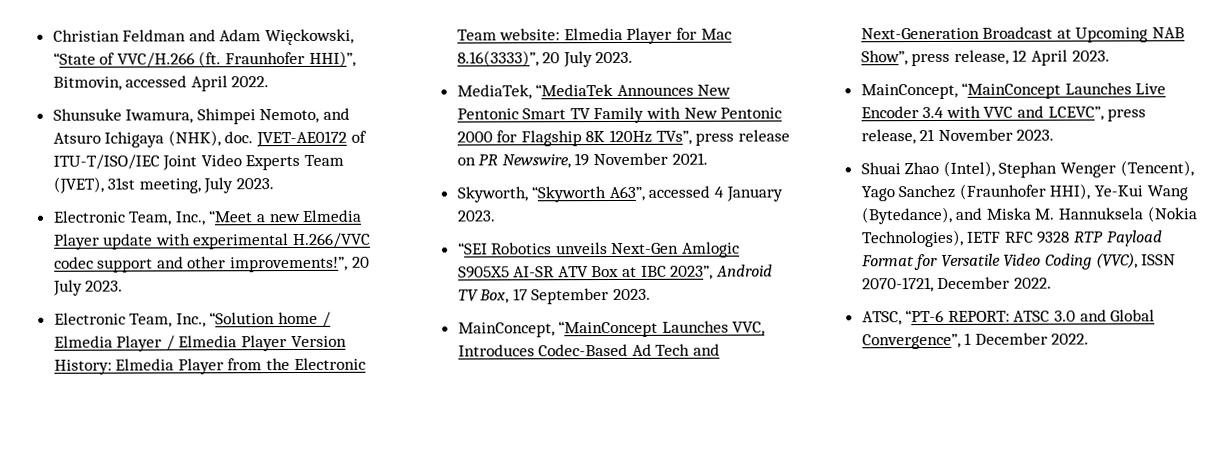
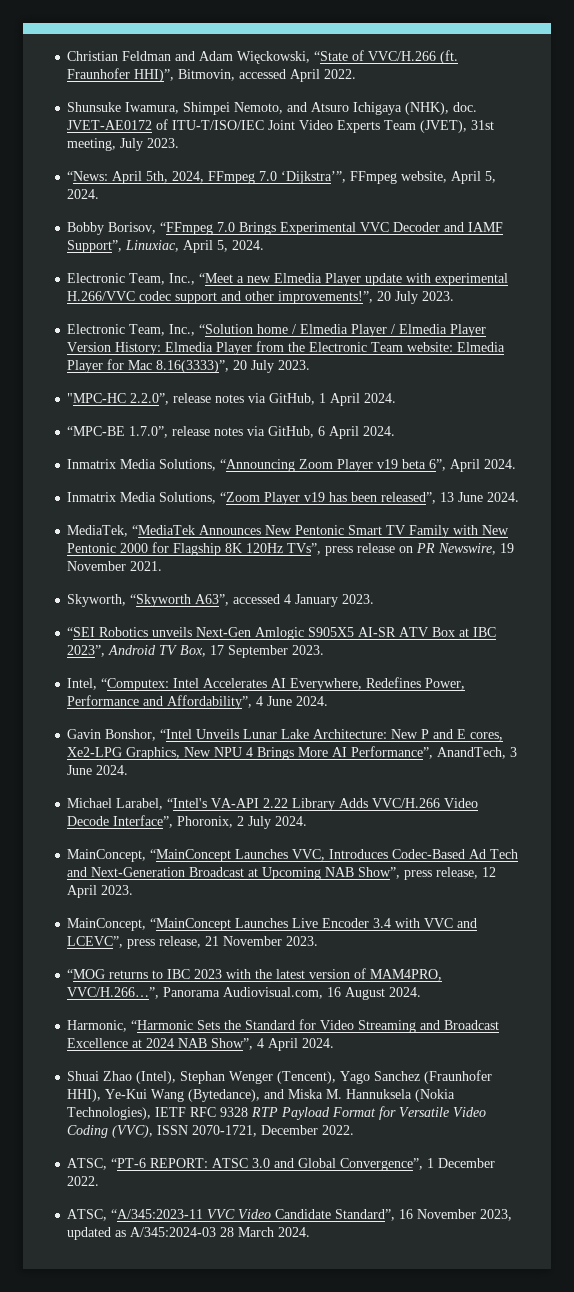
(275, 184) none -> [67,171,497,184] [67,189,100,199] [67,222,504,235] [67,240,265,253] // “News: April 5th, 2024, FFmpeg 7.0 ‘Dijkstra’”, FFmpeg website, April 5, 2024. // Bobby Borisov, “FFmpeg 7.0 Brings Experimental VVC Decoder and IAMF Support”, Linuxiac, April 5, 2024.
(634, 57) none -> [67,393,397,406] [67,426,396,439] [67,459,517,472] [67,492,520,505] // "MPC-HC 2.2.0”, release notes via GitHub, 1 April 2024. // “MPC-BE 1.7.0”, release notes via GitHub, 6 April 2024. // Inmatrix Media Solutions, “Announcing Zoom Player v19 beta 6”, April 2024. // Inmatrix Media Solutions, “Zoom Player v19 has been released”, 13 June 2024.
(652, 294) none -> [67,677,466,691] [67,695,329,709] [67,729,504,741] [67,746,518,760] [67,765,129,775] [67,798,479,811] [67,815,308,829] // Intel, “Computex: Intel Accelerates AI Everywhere, Redefines Power, Performance and Affordability”, 4 June 2024. // Gavin Bonshor, “Intel Unveils Lunar Lake Architecture: New P and E cores, Xe2-LPG Graphics, New NPU 4 Brings More AI Performance”, AnandTech, 3 June 2024. // Michael Larabel, “Intel's VA-API 2.22 Library Adds VVC/H.266 Video Decode Interface”, Phoronix, 2 July 2024.
(1055, 135) none -> [67,968,443,981] [67,987,422,1000] [67,1019,500,1033] [67,1038,335,1051] // “MOG returns to IBC 2023 with the latest version of MAM4PRO, VVC/H.266…”, Panorama Audiovisual.com, 16 August 2024. // Harmonic, “Harmonic Sets the Standard for Video Streaming and Broadcast Excellence at 2024 NAB Show”, 4 April 2024.
(1090, 339) none -> [67,1209,513,1221] [67,1227,311,1240] // ATSC, “A/345:2023-11 VVC Video Candidate Standard”, 16 November 2023, updated as A/345:2024-03 28 March 2024.

